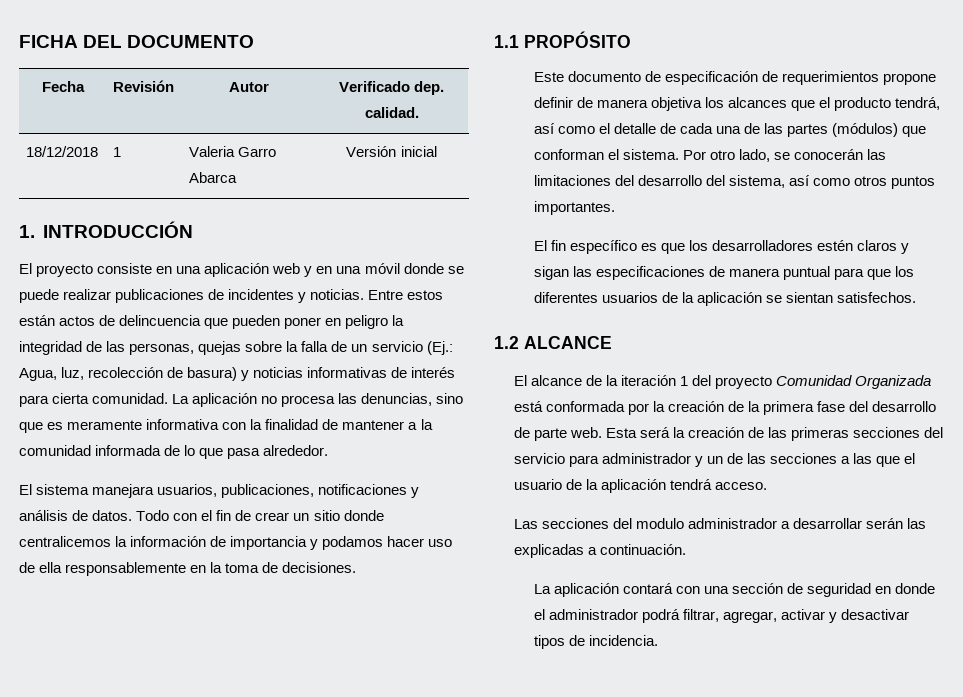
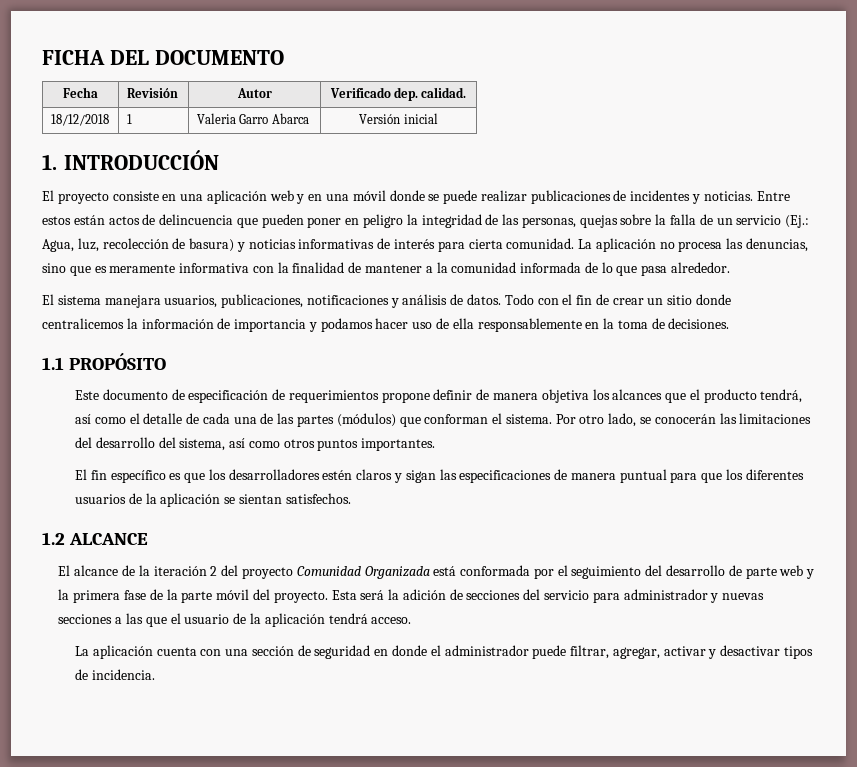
[680,376,689,386] 1 -> [210,566,218,576] 2
[653,401,937,415] [513,427,850,441] la creación de la primera fase del desarrollo de parte web. Esta será la creación de las primeras -> [557,565,815,579] [58,589,463,603] el seguimiento del desarrollo de parte web y la primera fase de la parte móvil del proyecto. Esta será la adición de
[707,453,767,464] un de las -> [722,593,765,600] nuevas
[513,518,927,529] [513,544,686,558] [533,583,673,597] // Las secciones del modulo administrador a desarrollar serán las explicadas a continuación. // La aplicación contará -> [74,645,197,659] // La aplicación cuenta
[641,609,680,623] podrá -> [532,645,567,659] puede

